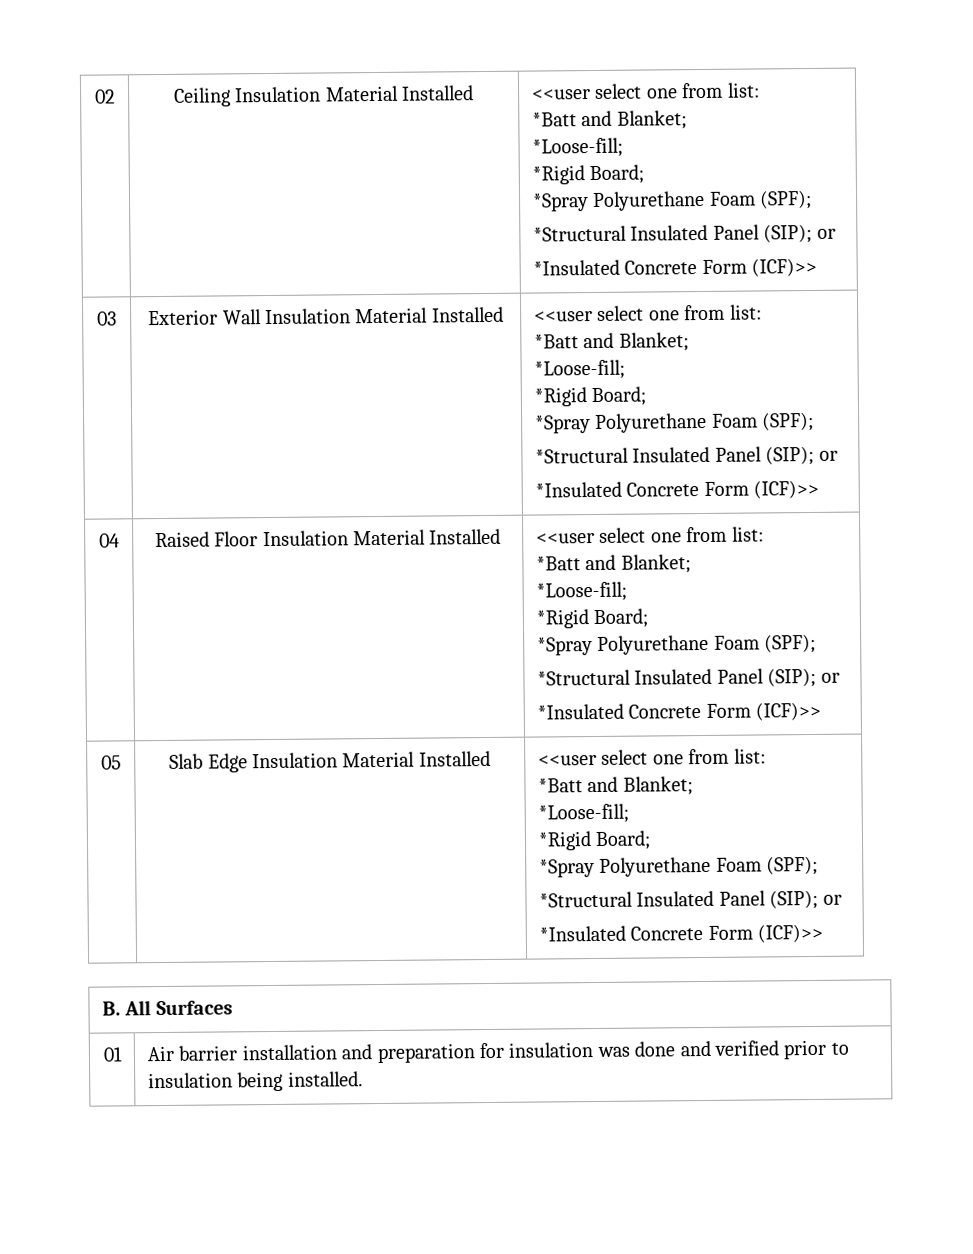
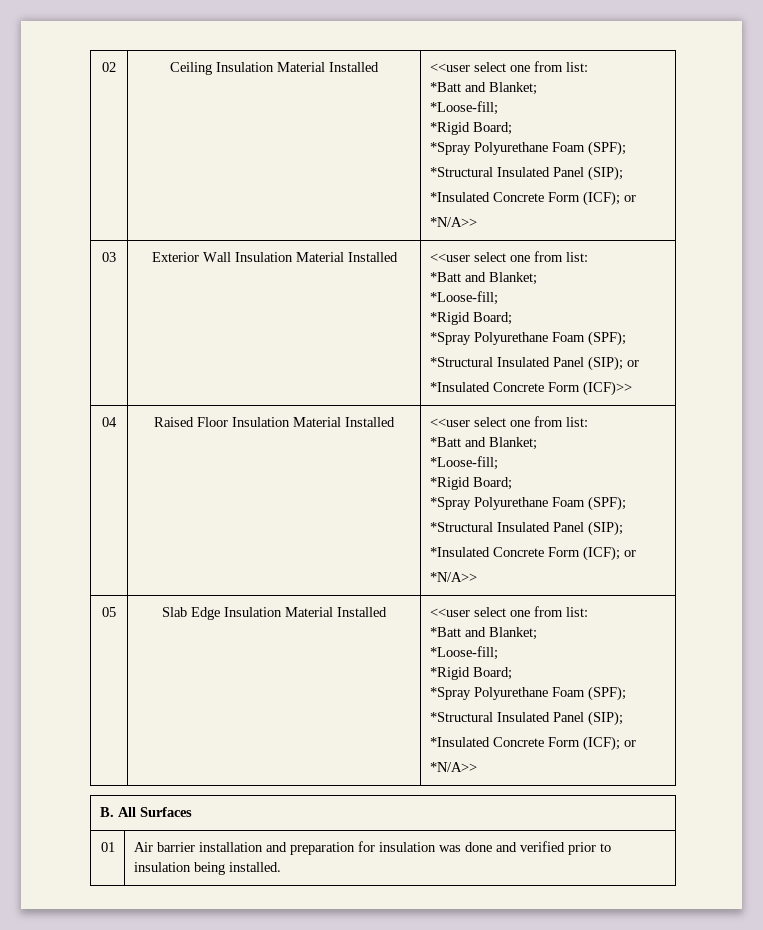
[816,228,836,239] [532,257,818,277] or // *Insulated Concrete Form (ICF)>> -> [429,191,636,206] [429,217,477,227] // *Insulated Concrete Form (ICF); or // *N/A>>
[820,672,840,683] [536,701,822,721] or // *Insulated Concrete Form (ICF)>> -> [429,546,636,561] [429,572,477,582] // *Insulated Concrete Form (ICF); or // *N/A>>
[822,894,842,905] [538,923,824,943] or // *Insulated Concrete Form (ICF)>> -> [429,736,636,751] [429,762,477,772] // *Insulated Concrete Form (ICF); or // *N/A>>

